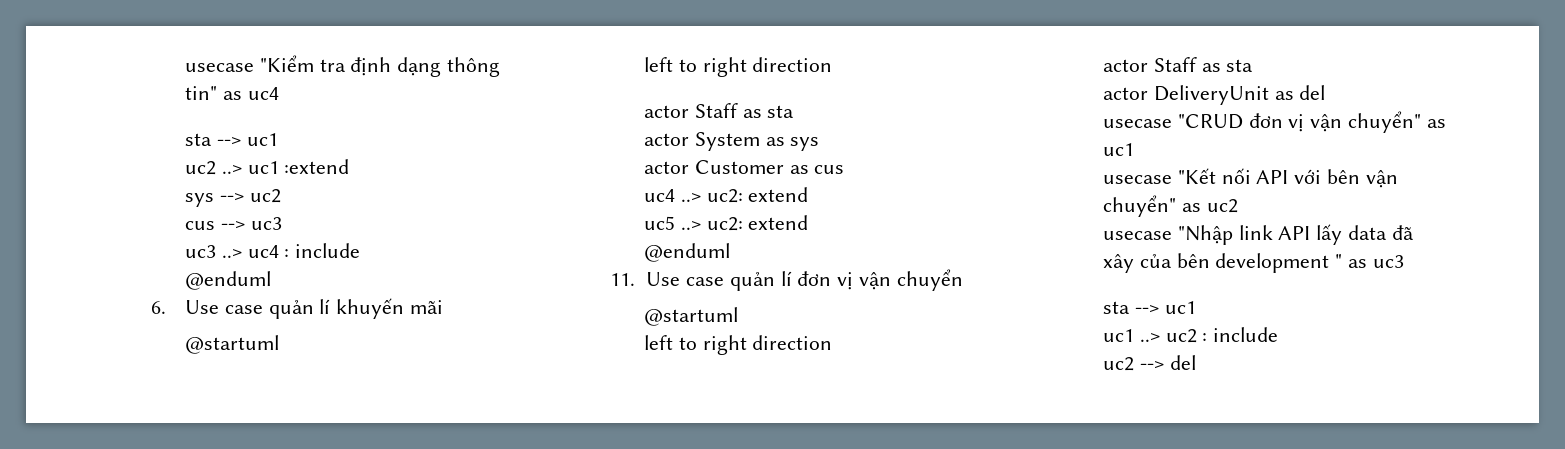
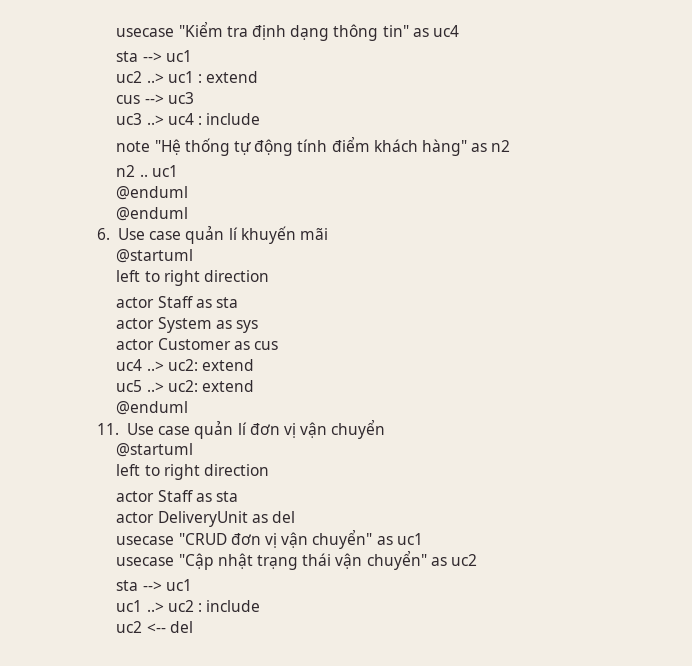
[284,159,350,174] [184,189,281,207] :extend // sys --> uc2 -> [198,71,259,83] : extend
(361, 250) none -> [116,137,511,156] [116,165,178,177] [116,186,189,200] // note "Hệ thống tự động tính điểm khách hàng" as n2 // n2 .. uc1 // @enduml
[1177,168,1360,184] "Kết nối API với bên -> [178,553,332,570] "Cập nhật trạng thái
[1102,224,1414,245] [1102,253,1404,273] // usecase "Nhập link API lấy data đã xây của bên development " as uc3 -> (477, 560) none
[1139,361,1164,370] --> -> [146,623,166,633] <--

